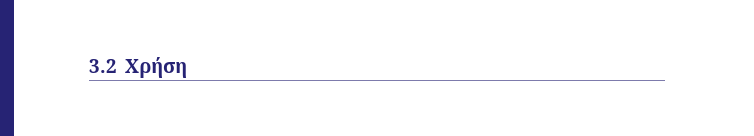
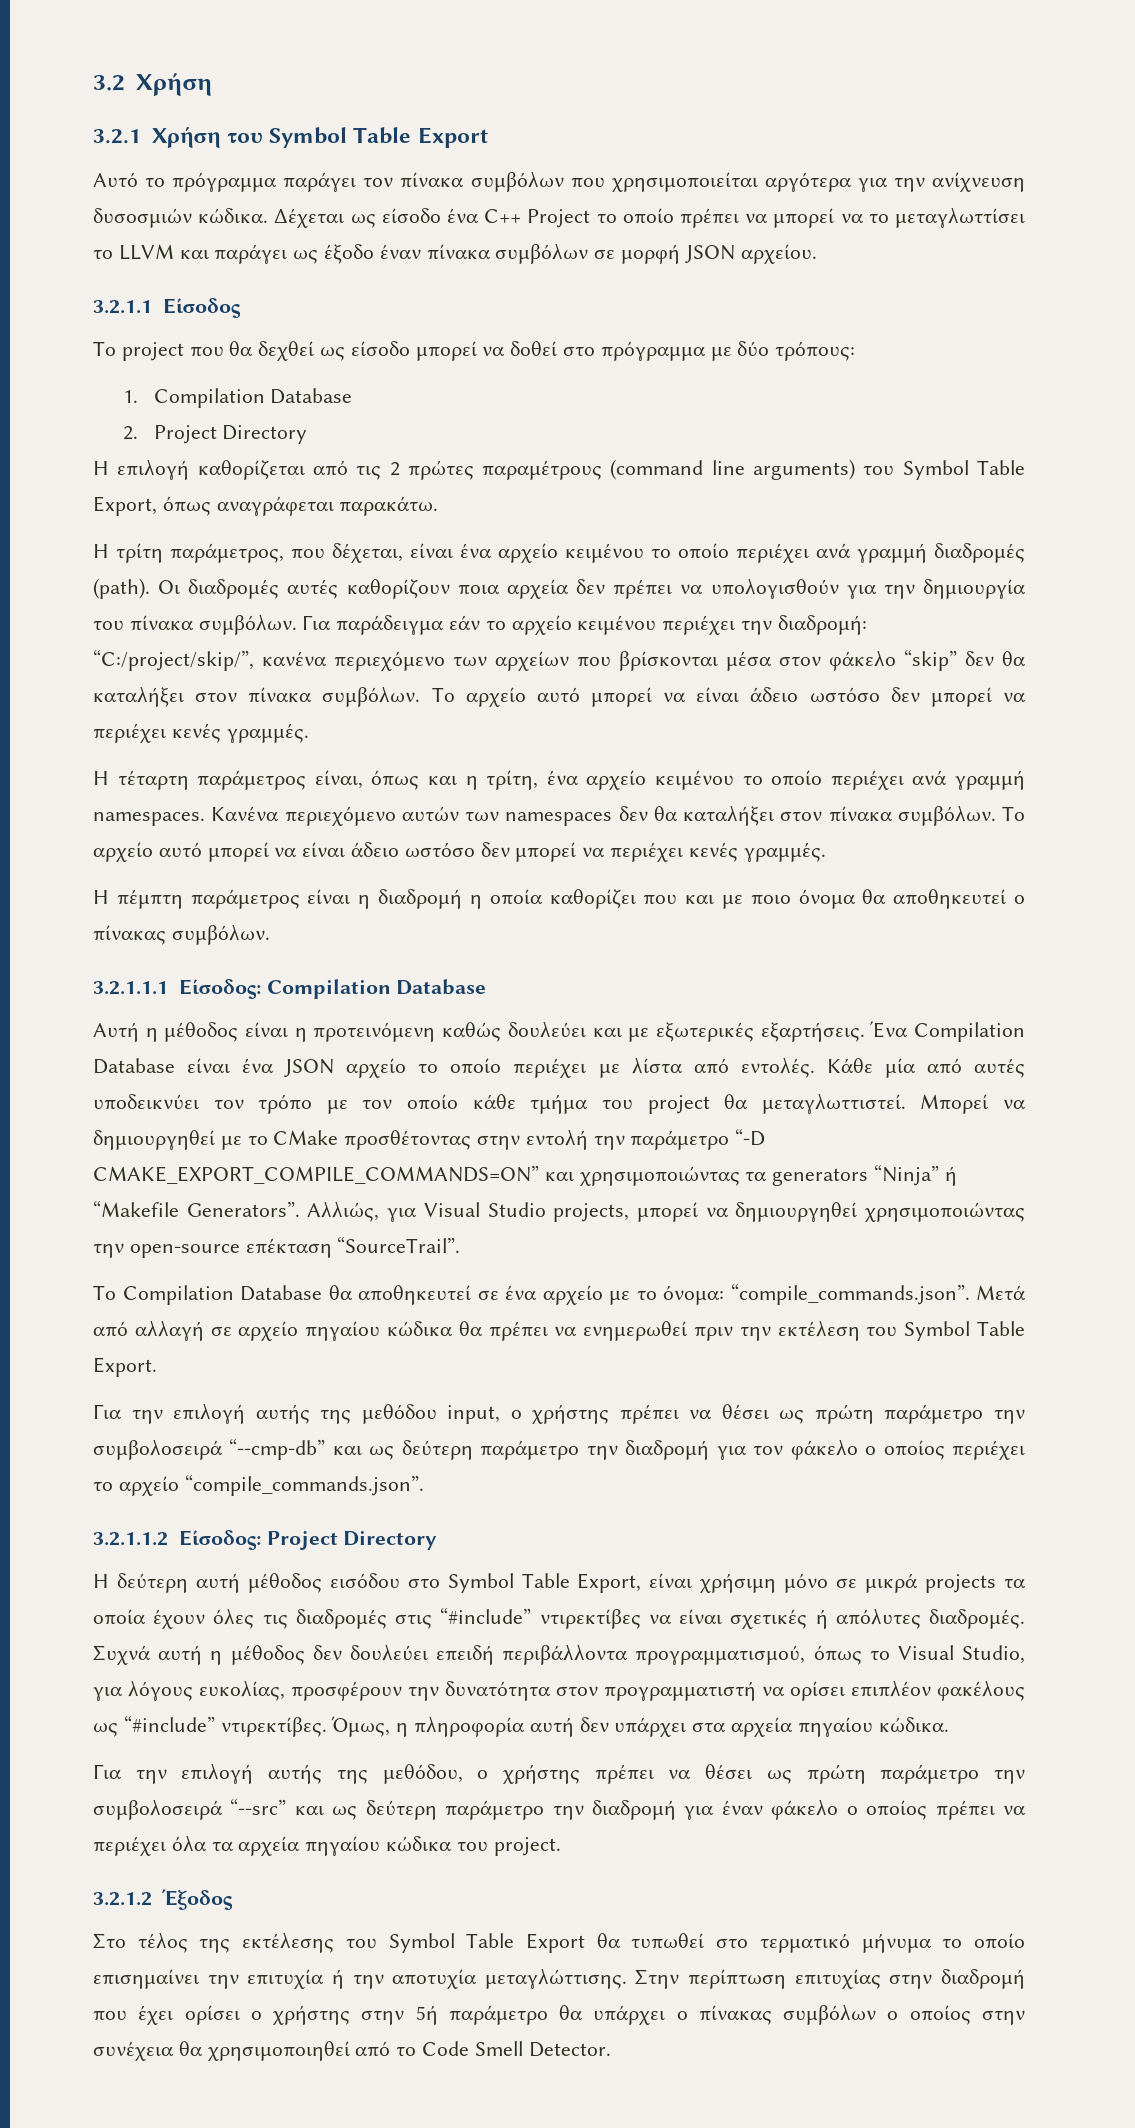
(188, 67) none -> [93,126,488,148] [93,171,1025,192] [93,207,1026,228] [93,243,817,264] [93,298,241,318] [93,341,856,361] [123,388,353,408] [123,425,308,444] [93,459,1025,480] [93,496,439,516] [93,543,1025,563] [93,578,1027,599] [93,614,867,635] [93,649,1026,671] [93,686,1026,707] [93,723,309,743] [93,770,1026,790] [93,805,1025,826] [93,842,826,862] [93,889,1025,909] [93,924,270,945] [93,979,487,999] [93,1021,1025,1042] [93,1057,1026,1078] [93,1093,1027,1114] [93,1128,766,1150] [93,1164,957,1186] [93,1200,1025,1222] [93,1236,461,1258] [93,1283,1026,1305] [93,1320,1025,1341] [93,1357,157,1377] [93,1403,1025,1424] [93,1438,1025,1460] [93,1474,424,1496] [93,1530,438,1550] [93,1573,1026,1593] [93,1607,1026,1629] [93,1644,1025,1665] [93,1680,1025,1701] [93,1715,949,1737] [93,1763,1025,1784] [93,1798,1027,1820] [93,1835,561,1856] [93,1889,233,1910] [93,1932,1025,1953] [93,1968,1025,1989] [93,2004,1025,2025] [93,2041,611,2061] // 3.2.1 Χρήση του Symbol Table Export // Αυτό το πρόγραμμα παράγει τον πίνακα συμβόλων που χρησιμοποιείται αργότερα για την ανίχνευση δυσοσμιών κώδικα. Δέχεται ως είσοδο ένα C++ Project το οποίο πρέπει να μπορεί να το μεταγλωττίσει το LLVM και παράγει ως έξοδο έναν πίνακα συμβόλων σε μορφή JSON αρχείου. // 3.2.1.1 Είσοδος // Το project που θα δεχθεί ως είσοδο μπορεί να δοθεί στο πρόγραμμα με δύο τρόπους: // 1. Compilation Database // 2. Project Directory // Η επιλογή καθορίζεται από τις 2 πρώτες παραμέτρους (command line arguments) του Symbol Table Export, όπως αναγράφεται παρακάτω. // Η τρίτη παράμετρος, που δέχεται, είναι ένα αρχείο κειμένου το οποίο περιέχει ανά γραμμή διαδρομές (path). Οι διαδρομές αυτές καθορίζουν ποια αρχεία δεν πρέπει να υπολογισθούν για την δημιουργία του πίνακα συμβόλων. Για παράδειγμα εάν το αρχείο κειμένου περιέχει την διαδρομή: “C:/project/skip/”, κανένα περιεχόμενο των αρχείων που βρίσκονται μέσα στον φάκελο “skip” δεν θα καταλήξει στον πίνακα συμβόλων. Το αρχείο αυτό μπορεί να είναι άδειο ωστόσο δεν μπορεί να περιέχει κενές γραμμές. // Η τέταρτη παράμετρος είναι, όπως και η τρίτη, ένα αρχείο κειμένου το οποίο περιέχει ανά γραμμή namespaces. Κανένα περιεχόμενο αυτών των namespaces δεν θα καταλήξει στον πίνακα συμβόλων. Το αρχείο αυτό μπορεί να είναι άδειο ωστόσο δεν μπορεί να περιέχει κενές γραμμές. // Η πέμπτη παράμετρος είναι η διαδρομή η οποία καθορίζει που και με ποιο όνομα θα αποθηκευτεί ο πίνακας συμβόλων. // 3.2.1.1.1 Είσοδος: Compilation Database // Αυτή η μέθοδος είναι η προτεινόμενη καθώς δουλεύει και με εξωτερικές εξαρτήσεις. Ένα Compilation Database είναι ένα JSON αρχείο το οποίο περιέχει με λίστα από εντολές. Κάθε μία από αυτές υποδεικνύει τον τρόπο με τον οποίο κάθε τμήμα του project θα μεταγλωττιστεί. Μπορεί να δημιουργηθεί με το CMake προσθέτοντας στην εντολή την παράμετρο “-D CMAKE_EXPORT_COMPILE_COMMANDS=ON” και χρησιμοποιώντας τα generators “Ninja” ή “Makefile Generators”. Αλλιώς, για Visual Studio projects, μπορεί να δημιουργηθεί χρησιμοποιώντας την open-source επέκταση “SourceTrail”. // To Compilation Database θα αποθηκευτεί σε ένα αρχείο με το όνομα: “compile_commands.json”. Μετά από αλλαγή σε αρχείο πηγαίου κώδικα θα πρέπει να ενημερωθεί πριν την εκτέλεση του Symbol Table Export. // Για την επιλογή αυτής της μεθόδου input, ο χρήστης πρέπει να θέσει ως πρώτη παράμετρο την συμβολοσειρά “--cmp-db” και ως δεύτερη παράμετρο την διαδρομή για τον φάκελο ο οποίος περιέχει το αρχείο “compile_commands.json”. // 3.2.1.1.2 Είσοδος: Project Directory // Η δεύτερη αυτή μέθοδος εισόδου στο Symbol Table Export, είναι χρήσιμη μόνο σε μικρά projects τα οποία έχουν όλες τις διαδρομές στις “#include” ντιρεκτίβες να είναι σχετικές ή απόλυτες διαδρομές. Συχνά αυτή η μέθοδος δεν δουλεύει επειδή περιβάλλοντα προγραμματισμού, όπως το Visual Studio, για λόγους ευκολίας, προσφέρουν την δυνατότητα στον προγραμματιστή να ορίσει επιπλέον φακέλους ως “#include” ντιρεκτίβες. Όμως, η πληροφορία αυτή δεν υπάρχει στα αρχεία πηγαίου κώδικα. // Για την επιλογή αυτής της μεθόδου, ο χρήστης πρέπει να θέσει ως πρώτη παράμετρο την συμβολοσειρά “--src” και ως δεύτερη παράμετρο την διαδρομή για έναν φάκελο ο οποίος πρέπει να περιέχει όλα τα αρχεία πηγαίου κώδικα του project. // 3.2.1.2 Έξοδος // Στο τέλος της εκτέλεσης του Symbol Table Export θα τυπωθεί στο τερματικό μήνυμα το οποίο επισημαίνει την επιτυχία ή την αποτυχία μεταγλώττισης. Στην περίπτωση επιτυχίας στην διαδρομή που έχει ορίσει ο χρήστης στην 5ή παράμετρο θα υπάρχει ο πίνακας συμβόλων ο οποίος στην συνέχεια θα χρησιμοποιηθεί από το Code Smell Detector.

